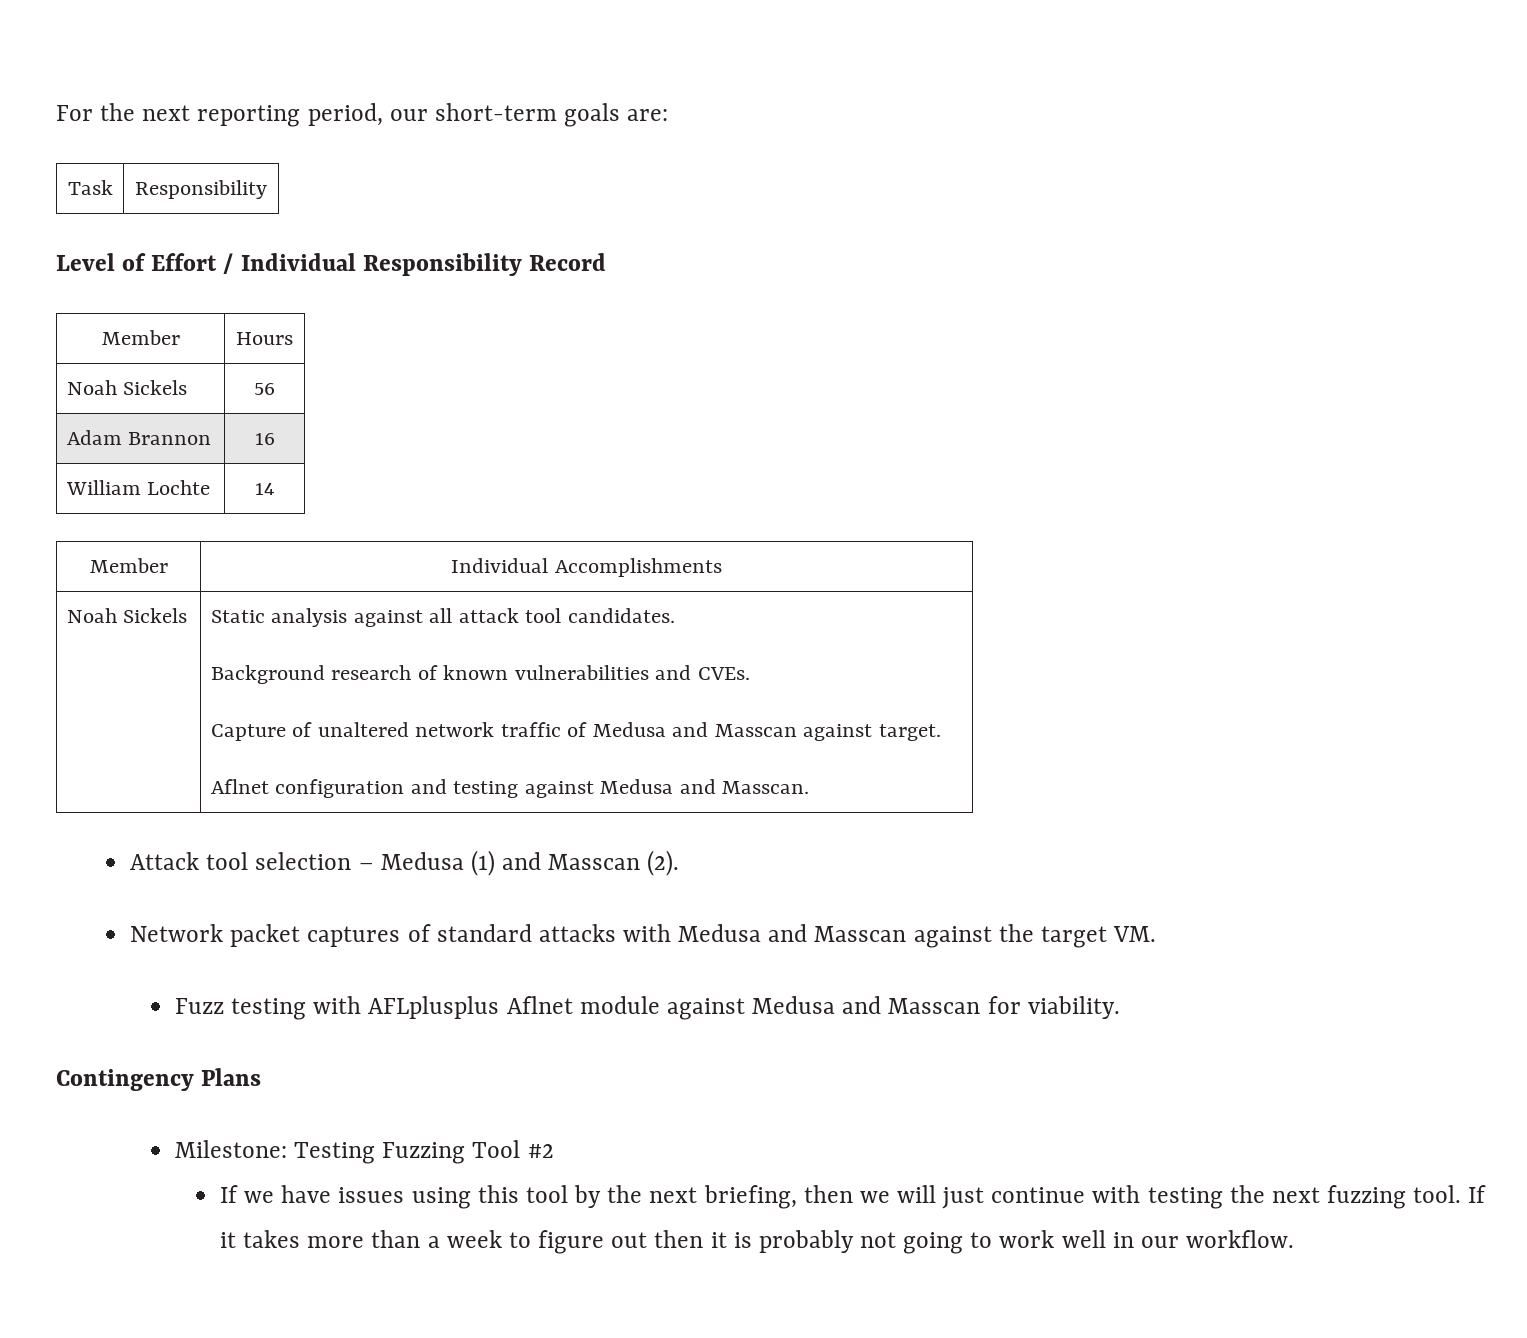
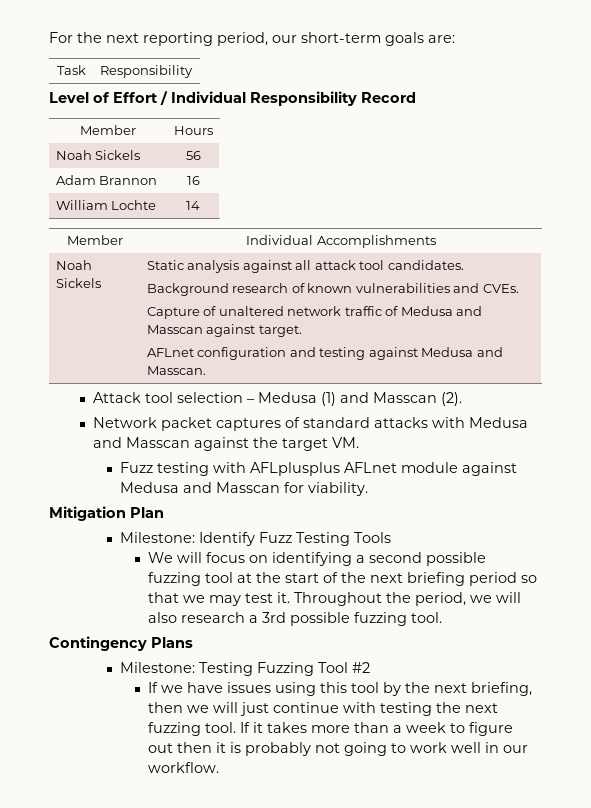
[210,779,269,794] Aflnet -> [146,348,194,357] AFLnet
[506,996,573,1014] Aflnet -> [344,462,398,473] AFLnet
(1120, 1007) none -> [49,506,164,521] [120,532,392,546] [148,552,487,566] [148,572,538,586] [148,592,522,606] [148,612,443,626] // Mitigation Plan // Milestone: Identify Fuzz Testing Tools // We will focus on identifying a second possible fuzzing tool at the start of the next briefing period so that we may test it. Throughout the period, we will also research a 3rd possible fuzzing tool.

